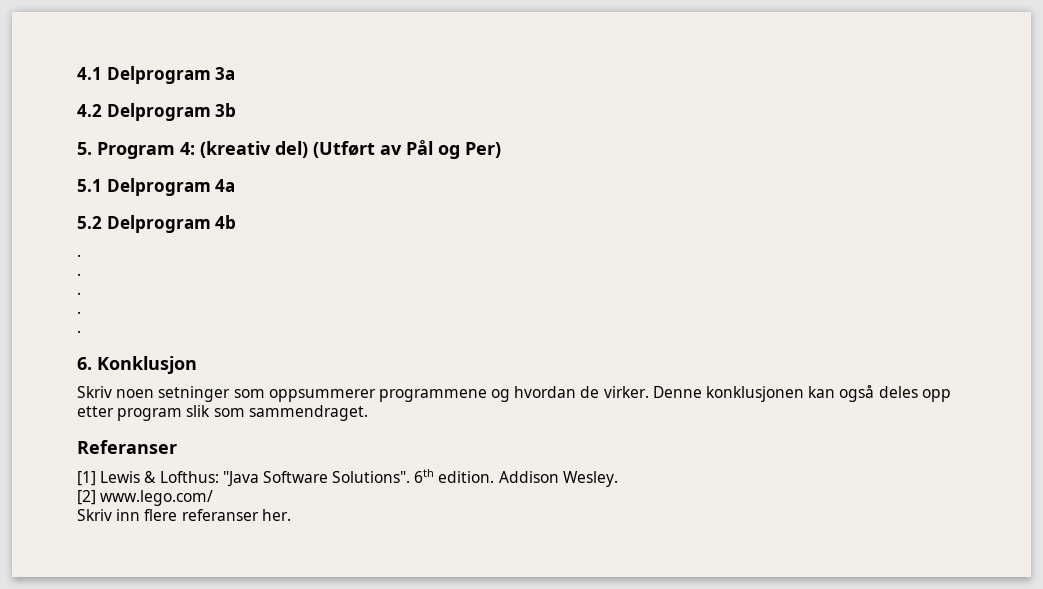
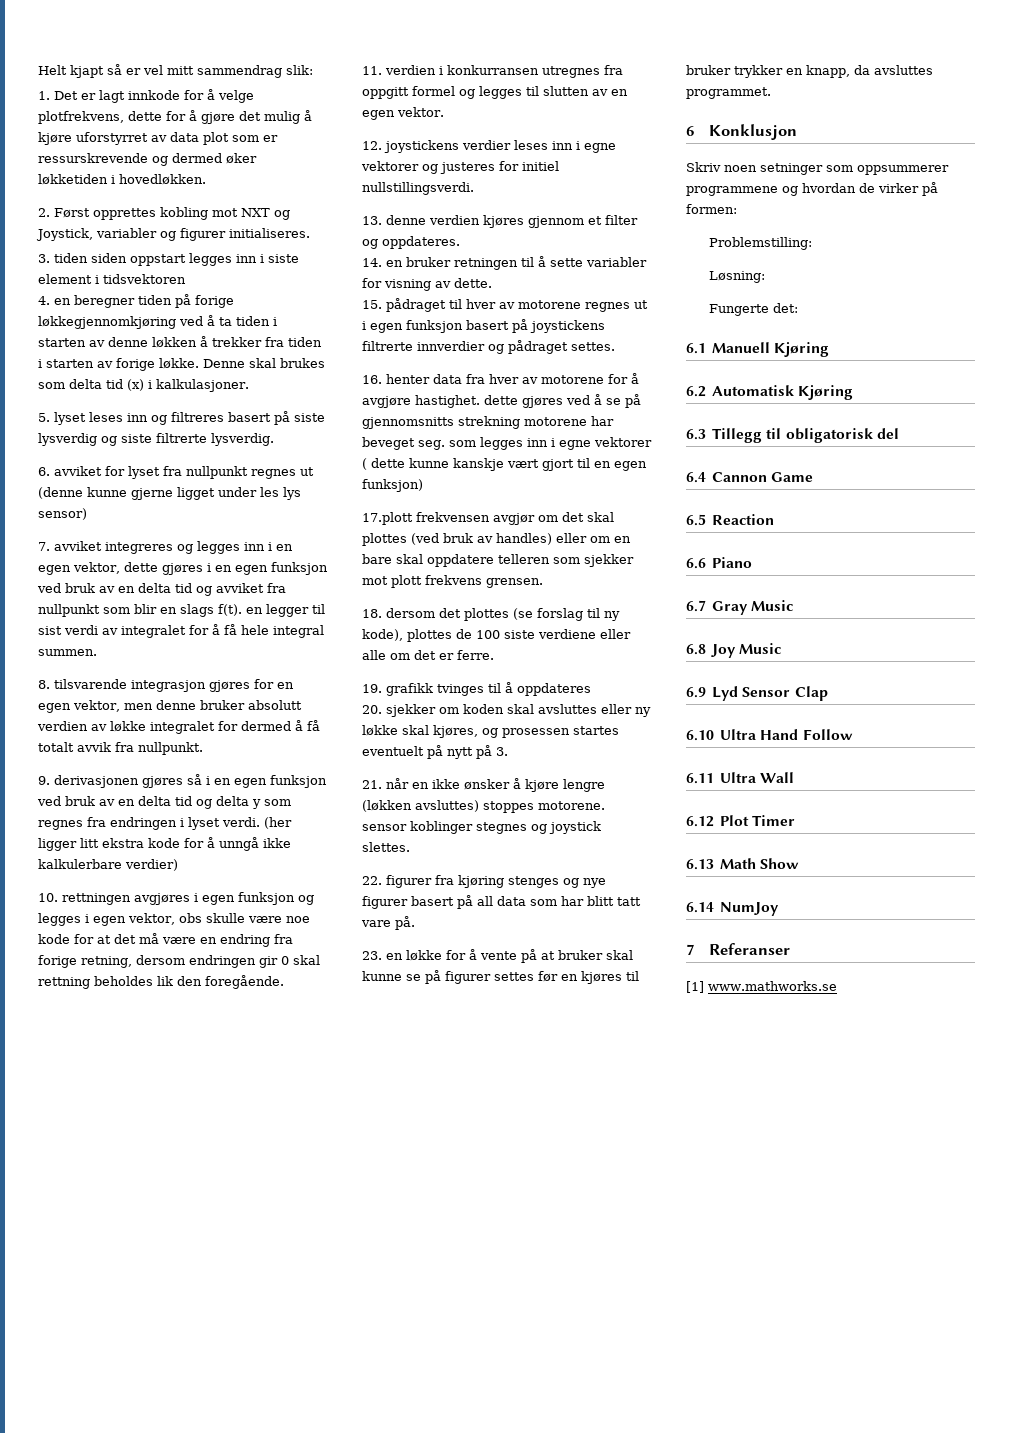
[77,66,236,84] [77,103,237,121] [77,140,501,159] [77,178,236,196] [77,215,237,233] [77,254,81,257] [77,273,81,276] [77,292,81,295] [77,311,81,314] [77,330,81,333] [77,357,92,370] 4.1 Delprogram 3a // 4.2 Delprogram 3b // 5. Program 4: (kreativ del) (Utført av Pål og Per) // 5.1 Delprogram 4a // 5.2 Delprogram 4b // . // . // . // . // . // 6. -> [38,64,313,78] [38,89,254,103] [38,110,312,124] [38,132,278,145] [38,153,257,166] [38,174,206,185] [38,207,290,220] [36,228,310,241] [38,253,299,266] [38,274,186,284] [38,294,234,308] [38,315,277,329] [38,336,322,348] [38,358,325,371] [38,379,249,392] [38,411,325,425] [38,433,274,446] [38,466,314,479] [38,487,301,500] [38,508,87,520] [38,541,293,554] [38,562,328,575] [37,583,286,596] [38,604,325,617] [38,624,324,638] [38,649,97,656] [38,679,294,692] [38,700,302,713] [37,720,320,734] [38,742,203,755] [38,774,327,788] [37,796,291,809] [38,817,292,830] [38,837,291,851] [38,859,178,871] [38,892,314,905] [38,913,310,926] [38,933,293,947] [38,955,320,968] [38,975,284,989] [362,65,623,78] [362,86,628,99] [362,107,444,120] [362,140,616,153] [361,161,559,174] [362,182,474,195] [362,215,638,228] [362,236,460,249] [362,256,647,270] [362,278,492,291] [362,298,648,312] [362,319,605,333] [362,340,615,354] [362,373,639,384] [362,394,641,408] [362,416,614,429] [362,437,652,450] [362,458,647,471] [362,479,423,492] [362,512,614,525] [362,533,631,546] [362,554,634,567] [362,575,543,588] [362,608,620,621] [362,629,631,642] [362,650,494,660] [362,682,591,696] [362,704,651,717] [362,725,619,738] [362,745,508,759] [362,778,605,792] [362,800,605,813] [362,821,601,834] [362,842,410,852] [362,875,606,888] [362,895,641,909] [361,916,415,930] [362,949,633,963] [362,970,639,984] [686,65,933,78] [686,87,771,99] [686,126,694,136] Helt kjapt så er vel mitt sammendrag slik: // 1. Det er lagt innkode for å velge plotfrekvens, dette for å gjøre det mulig å kjøre uforstyrret av data plot som er ressurskrevende og dermed øker løkketiden i hovedløkken. // 2. Først opprettes kobling mot NXT og Joystick, variabler og figurer initialiseres. // 3. tiden siden oppstart legges inn i siste element i tidsvektoren // 4. en beregner tiden på forige løkkegjennomkjøring ved å ta tiden i starten av denne løkken å trekker fra tiden i starten av forige løkke. Denne skal brukes som delta tid (x) i kalkulasjoner. // 5. lyset leses inn og filtreres basert på siste lysverdig og siste filtrerte lysverdig. // 6. avviket for lyset fra nullpunkt regnes ut (denne kunne gjerne ligget under les lys sensor) // 7. avviket integreres og legges inn i en egen vektor, dette gjøres i en egen funksjon ved bruk av en delta tid og avviket fra nullpunkt som blir en slags f(t). en legger til sist verdi av integralet for å få hele integral summen. // 8. tilsvarende integrasjon gjøres for en egen vektor, men denne bruker absolutt verdien av løkke integralet for dermed å få totalt avvik fra nullpunkt. // 9. derivasjonen gjøres så i en egen funksjon ved bruk av en delta tid og delta y som regnes fra endringen i lyset verdi. (her ligger litt ekstra kode for å unngå ikke kalkulerbare verdier) // 10. rettningen avgjøres i egen funksjon og legges i egen vektor, obs skulle være noe kode for at det må være en endring fra forige retning, dersom endringen gir 0 skal rettning beholdes lik den foregående. // 11. verdien i konkurransen utregnes fra oppgitt formel og legges til slutten av en egen vektor. // 12. joystickens verdier leses inn i egne vektorer og justeres for initiel nullstillingsverdi. // 13. denne verdien kjøres gjennom et filter og oppdateres. // 14. en bruker retningen til å sette variabler for visning av dette. // 15. pådraget til hver av motorene regnes ut i egen funksjon basert på joystickens filtrerte innverdier og pådraget settes. // 16. henter data fra hver av motorene for å avgjøre hastighet. dette gjøres ved å se på gjennomsnitts strekning motorene har beveget seg. som legges inn i egne vektorer ( dette kunne kanskje vært gjort til en egen funksjon) // 17.plott frekvensen avgjør om det skal plottes (ved bruk av handles) eller om en bare skal oppdatere telleren som sjekker mot plott frekvens grensen. // 18. dersom det plottes (se forslag til ny kode), plottes de 100 siste verdiene eller alle om det er ferre. // 19. grafikk tvinges til å oppdateres // 20. sjekker om koden skal avsluttes eller ny løkke skal kjøres, og prosessen startes eventuelt på nytt på 3. // 21. når en ikke ønsker å kjøre lengre (løkken avsluttes) stoppes motorene. sensor koblinger stegnes og joystick slettes. // 22. figurer fra kjøring stenges og nye figurer basert på all data som har blitt tatt vare på. // 23. en løkke for å vente på at bruker skal kunne se på figurer settes før en kjøres til bruker trykker en knapp, da avsluttes programmet. // 6
[603,385,951,402] [77,405,368,421] [77,440,177,454] [77,469,618,487] [77,490,214,506] [77,509,291,521] virker. Denne konklusjonen kan også deles opp etter program slik som sammendraget. // Referanser // [1] Lewis & Lofthus: "Java Software Solutions". 6th edition. Addison Wesley. // [2] www.lego.com/ // Skriv inn flere referanser her. -> [878,182,938,196] [686,204,737,214] [709,237,813,250] [709,271,766,283] [709,303,799,316] [686,342,830,357] [686,385,854,400] [686,428,899,443] [686,472,814,483] [686,514,775,526] [686,557,753,569] [686,600,794,615] [686,643,782,658] [686,686,828,701] [686,729,853,741] [686,772,795,784] [686,815,796,827] [686,858,800,870] [686,902,780,916] [686,943,791,955] [686,981,837,993] virker på formen: // Problemstilling: // Løsning: // Fungerte det: // 6.1 Manuell Kjøring // 6.2 Automatisk Kjøring // 6.3 Tillegg til obligatorisk del // 6.4 Cannon Game // 6.5 Reaction // 6.6 Piano // 6.7 Gray Music // 6.8 Joy Music // 6.9 Lyd Sensor Clap // 6.10 Ultra Hand Follow // 6.11 Ultra Wall // 6.12 Plot Timer // 6.13 Math Show // 6.14 NumJoy // 7 Referanser // [1] www.mathworks.se

